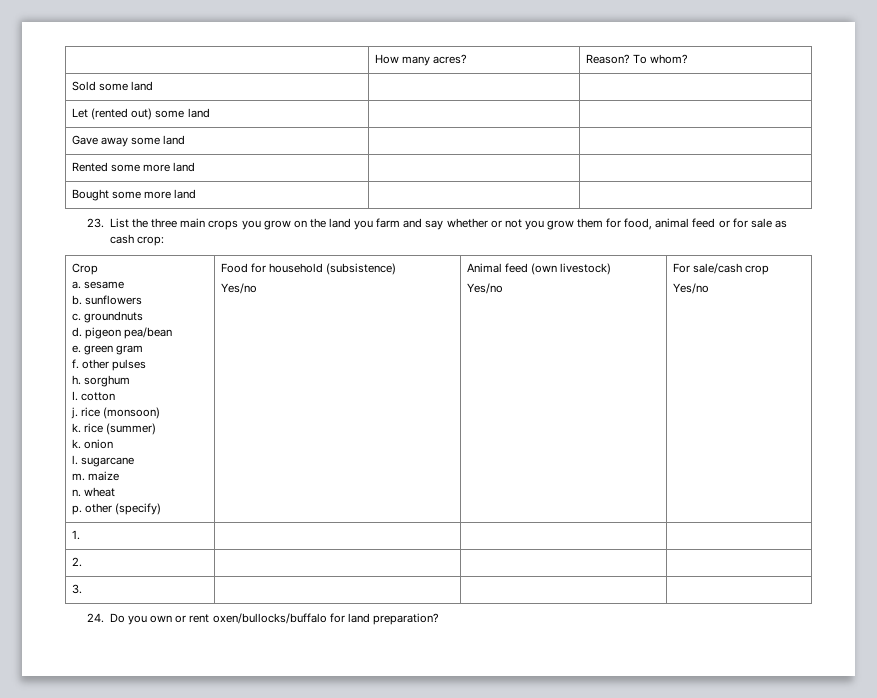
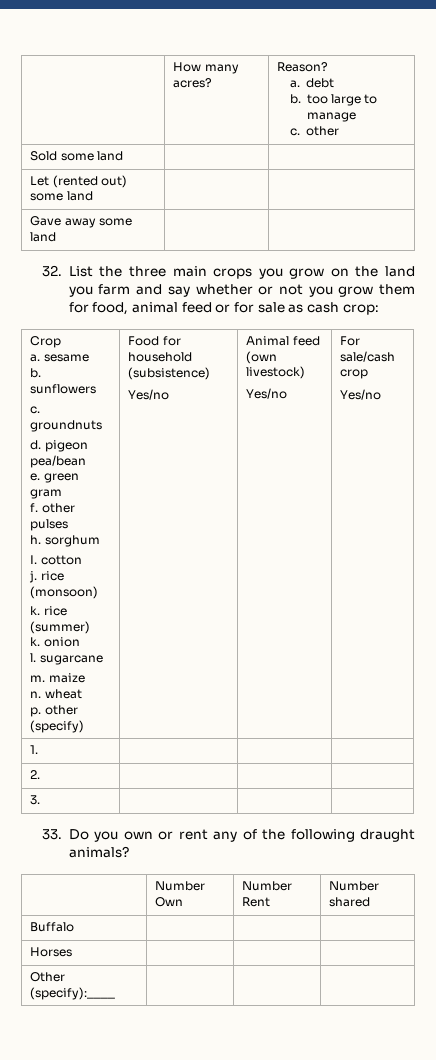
[633,54,689,64] To whom? -> [289,78,334,88] [289,94,378,106] [306,112,356,122] [289,126,339,136] // a. debt // b. too large to manage // c. other
[72,162,196,172] [72,189,197,201] [87,218,105,228] // Rented some more land | | // Bought some more land | | // 23. -> [42,265,63,277] // 32.
[87,613,105,623] 24. -> [42,829,63,840] 33.
[212,613,439,625] oxen/bullocks/buffalo for land preparation? -> [213,829,415,842] [68,846,129,858] [155,881,206,891] [155,897,184,907] [242,881,293,891] [242,897,271,907] [329,881,380,891] [329,897,371,907] [30,922,75,932] [30,947,73,957] [30,972,66,982] [30,987,116,1000] any of the following draught animals? // | Number Own | Number Rent | Number shared // Buffalo | | | // Horses | | | // Other (specify):____ | | |

